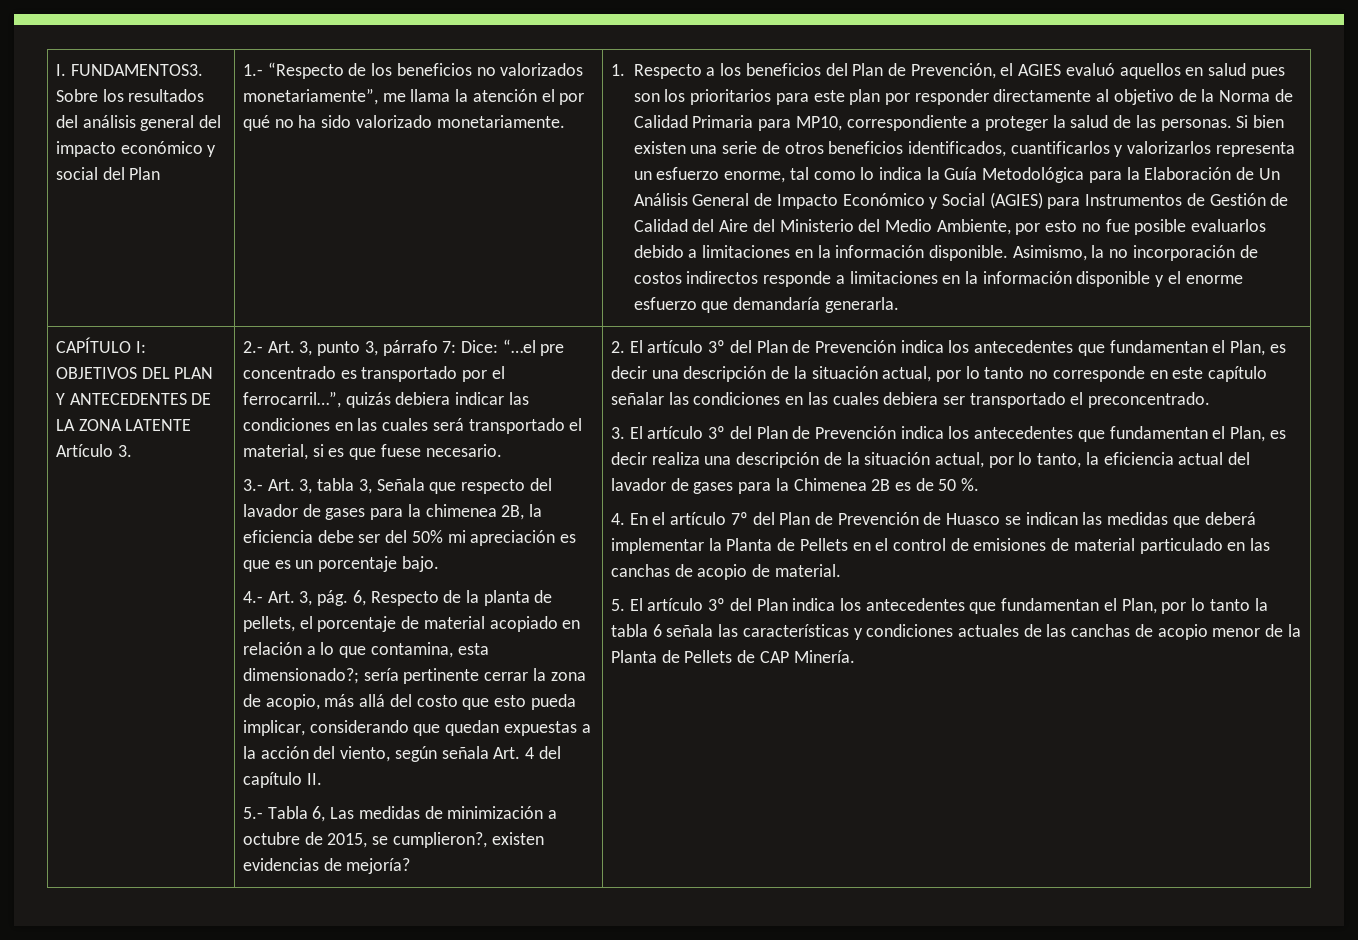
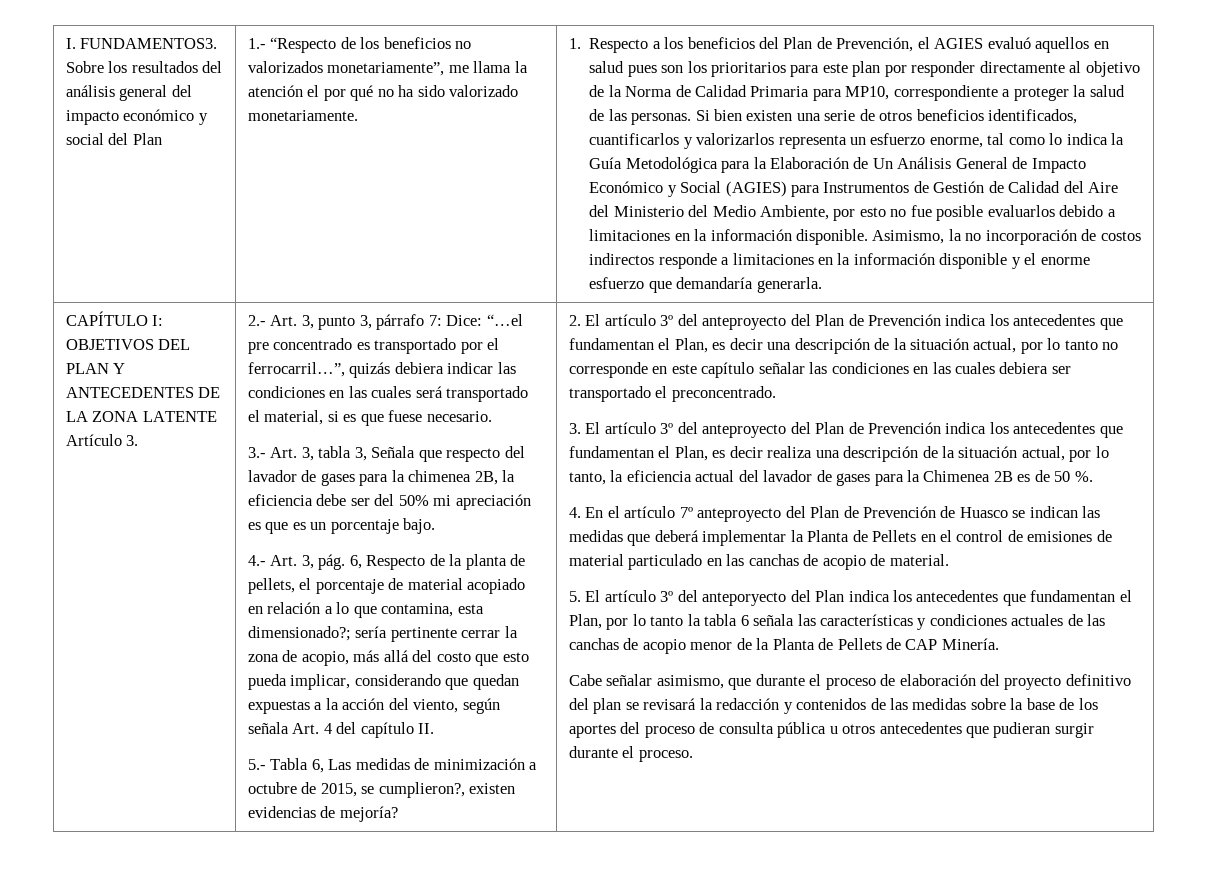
(752, 346) none -> [702,314,811,330] anteproyecto del
(752, 432) none -> [702,422,811,438] anteproyecto del
(748, 518) none -> [697,508,782,522] anteproyecto
(752, 604) none -> [702,590,811,606] anteporyecto del
(855, 656) none -> [568,674,1131,690] [568,698,1098,714] [568,722,1094,738] [568,746,693,762] // Cabe señalar asimismo, que durante el proceso de elaboración del proyecto definitivo del plan se revisará la redacción y contenidos de las medidas sobre la base de los aportes del proceso de consulta pública u otros antecedentes que pudieran surgir durante el proceso.

